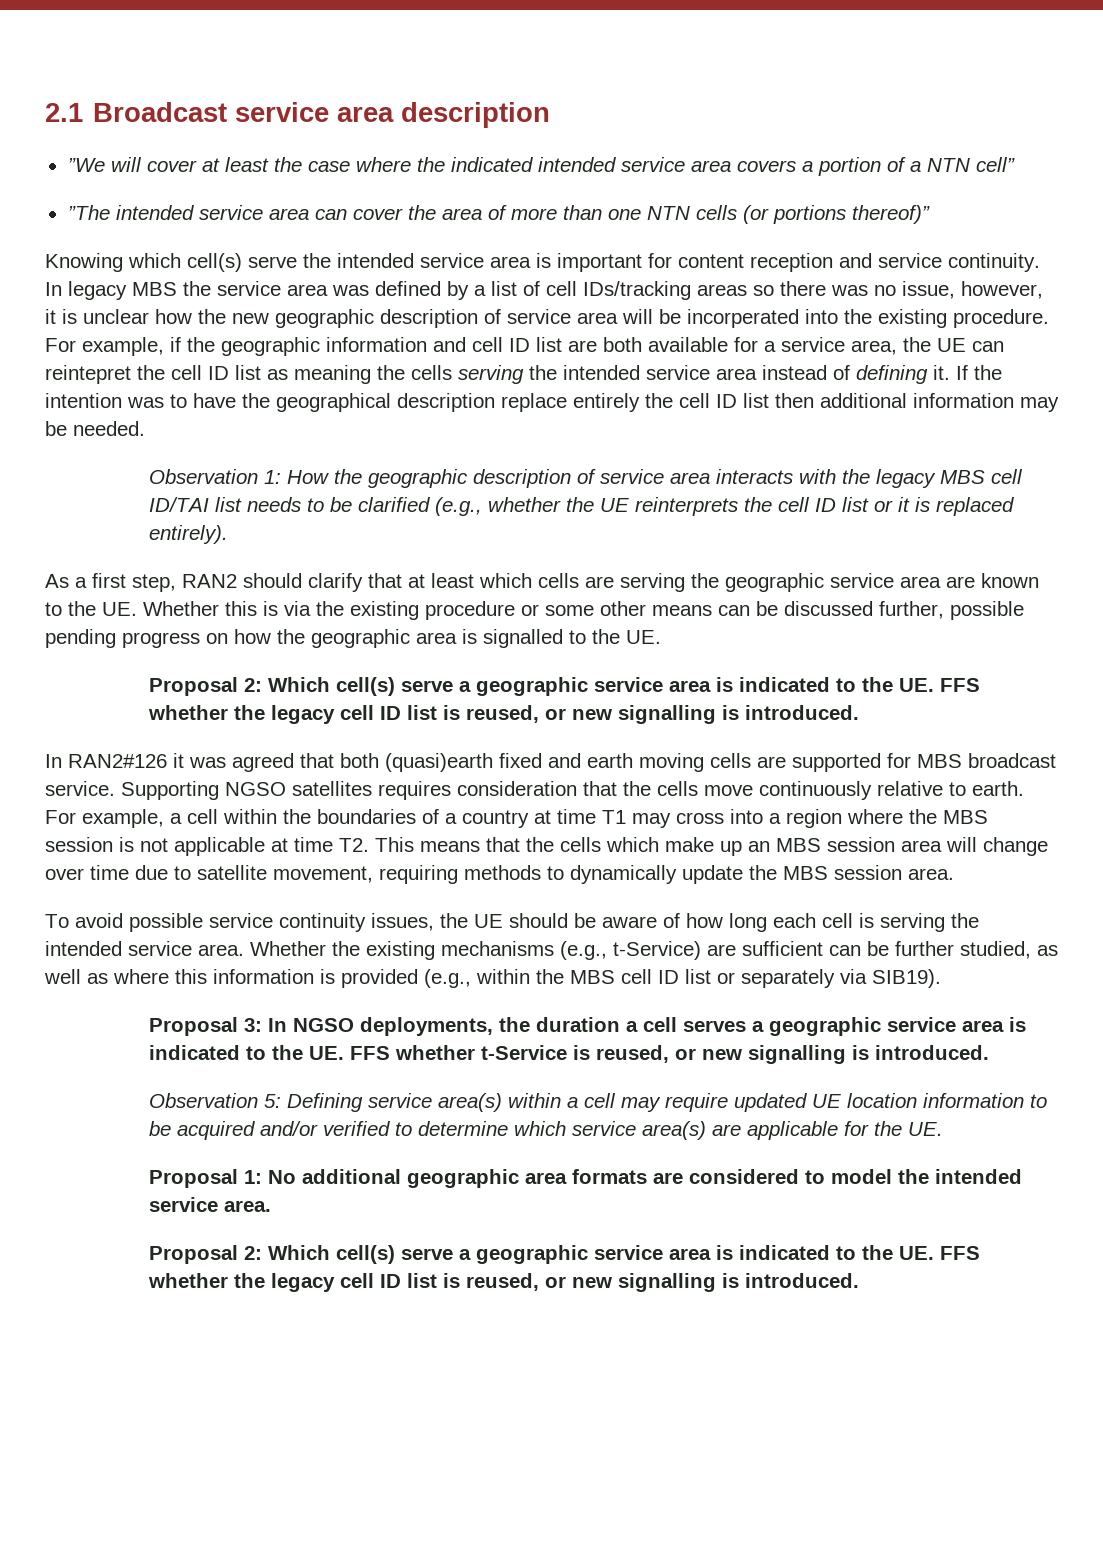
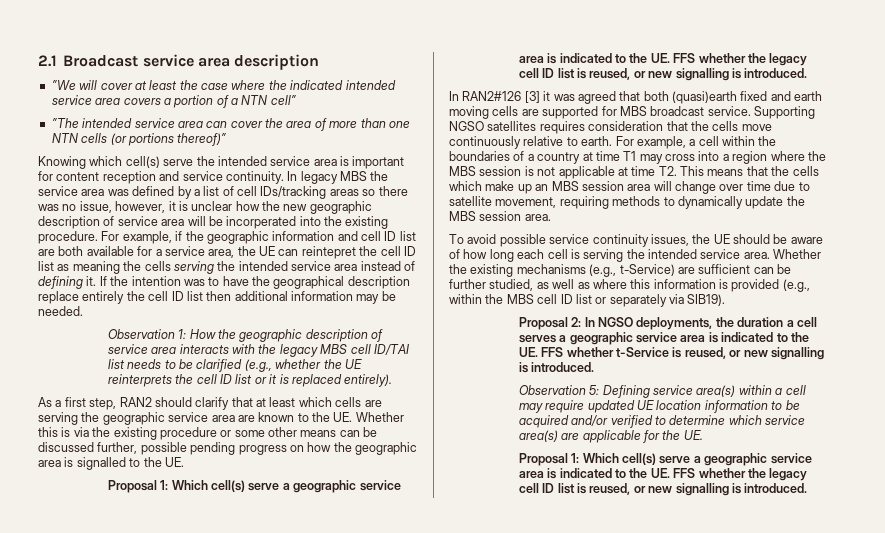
[244,678,263,692] 2: -> [160,480,169,490] 1:
(167, 761) none -> [524,91,540,103] [3]
[244,1018,263,1032] 3: -> [571,317,582,327] 2:
[268,1169,1023,1188] [149,1197,272,1212] [149,1245,263,1264] No additional geographic area formats are considered to model the intended service area. // Proposal 2: -> (580, 458) none

